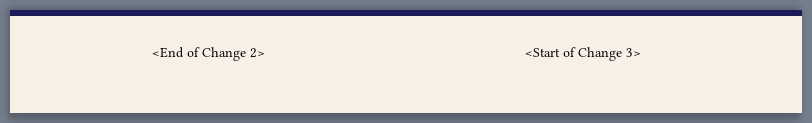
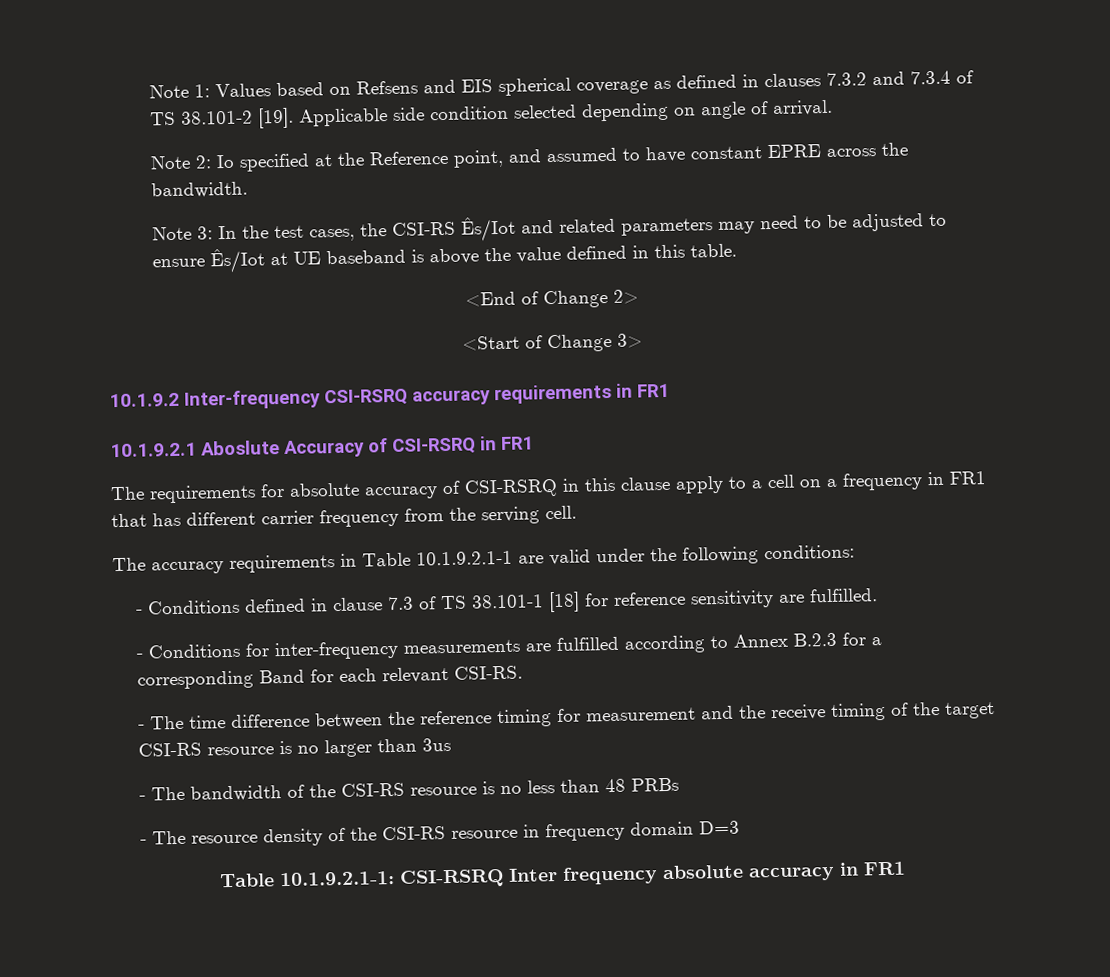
(152, 52) none -> [149,70,975,99] [150,99,834,129] [150,142,909,172] [151,181,249,199] [152,213,948,242] [152,243,738,274] Note 1: Values based on Refsens and EIS spherical coverage as defined in clauses 7.3.2 and 7.3.4 of TS 38.101-2 [19]. Applicable side condition selected depending on angle of arrival. // Note 2: Io specified at the Reference point, and assumed to have constant EPRE across the bandwidth. // Note 3: In the test cases, the CSI-RS Ês/Iot and related parameters may need to be adjusted to ensure Ês/Iot at UE baseband is above the value defined in this table. //
(641, 52) none -> [109,383,670,410] [110,436,534,458] [110,471,986,504] [111,505,577,528] [112,544,855,575] [136,588,879,615] [136,632,883,661] [137,665,524,690] [138,701,996,730] [138,737,452,758] [139,777,680,802] [140,820,741,847] [219,861,906,888] // 10.1.9.2 Inter-frequency CSI-RSRQ accuracy requirements in FR1 // 10.1.9.2.1 Aboslute Accuracy of CSI-RSRQ in FR1 // The requirements for absolute accuracy of CSI-RSRQ in this clause apply to a cell on a frequency in FR1 that has different carrier frequency from the serving cell. // The accuracy requirements in Table 10.1.9.2.1-1 are valid under the following conditions: // - Conditions defined in clause 7.3 of TS 38.101-1 [18] for reference sensitivity are fulfilled. // - Conditions for inter-frequency measurements are fulfilled according to Annex B.2.3 for a corresponding Band for each relevant CSI-RS. // - The time difference between the reference timing for measurement and the receive timing of the target CSI-RS resource is no larger than 3us // - The bandwidth of the CSI-RS resource is no less than 48 PRBs // - The resource density of the CSI-RS resource in frequency domain D=3 // Table 10.1.9.2.1-1: CSI-RSRQ Inter frequency absolute accuracy in FR1

